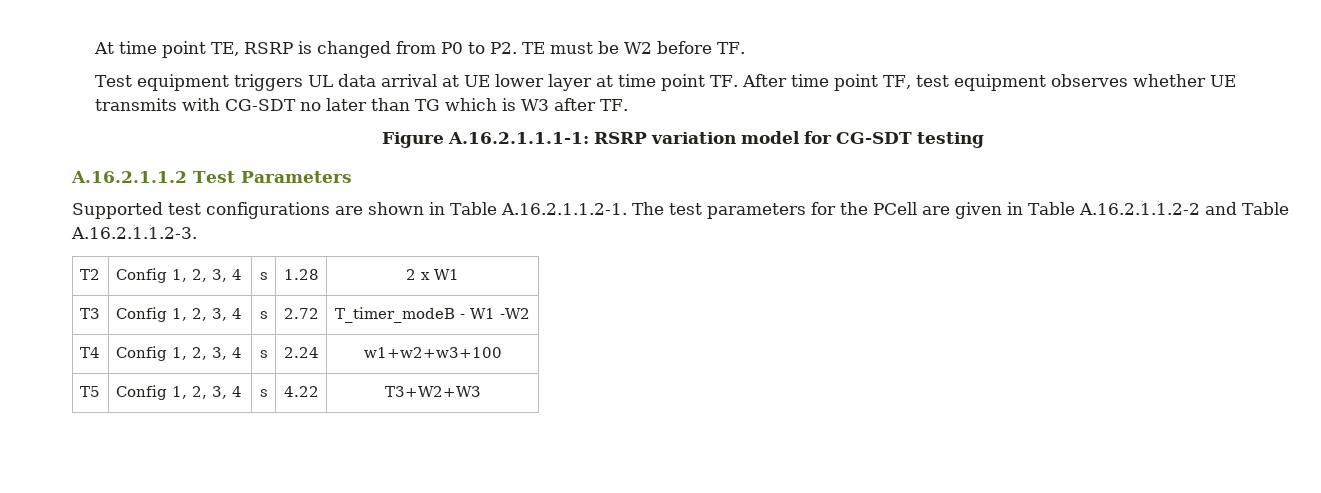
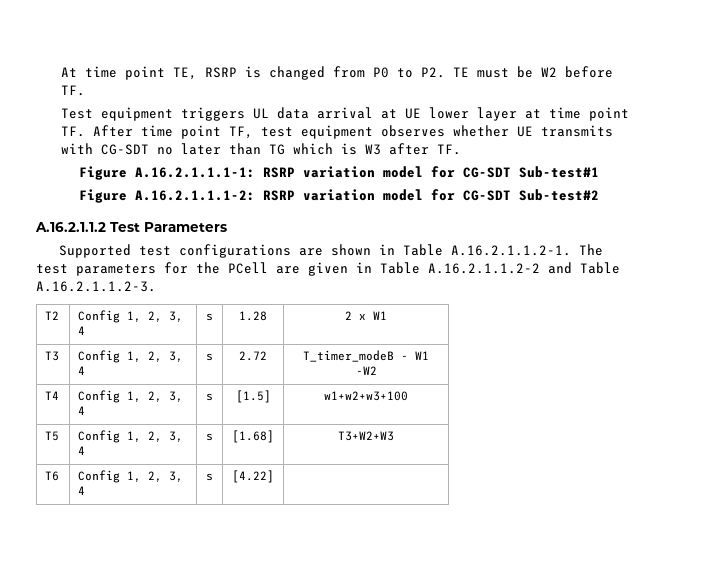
[916,132,984,148] testing -> [518,166,599,178] [78,189,599,203] Sub-test#1 // Figure A.16.2.1.1.1-2: RSRP variation model for CG-SDT Sub-test#2
[283,347,319,358] 2.24 -> [235,390,271,403] [1.5]
[283,386,319,397] 4.22 -> [232,430,274,443] [1.68]
(481, 391) none -> [45,471,60,481] [78,470,184,483] [78,486,86,495] [206,473,213,481] [232,470,274,483] // T6 | Config 1, 2, 3, 4 | s | [4.22] |

